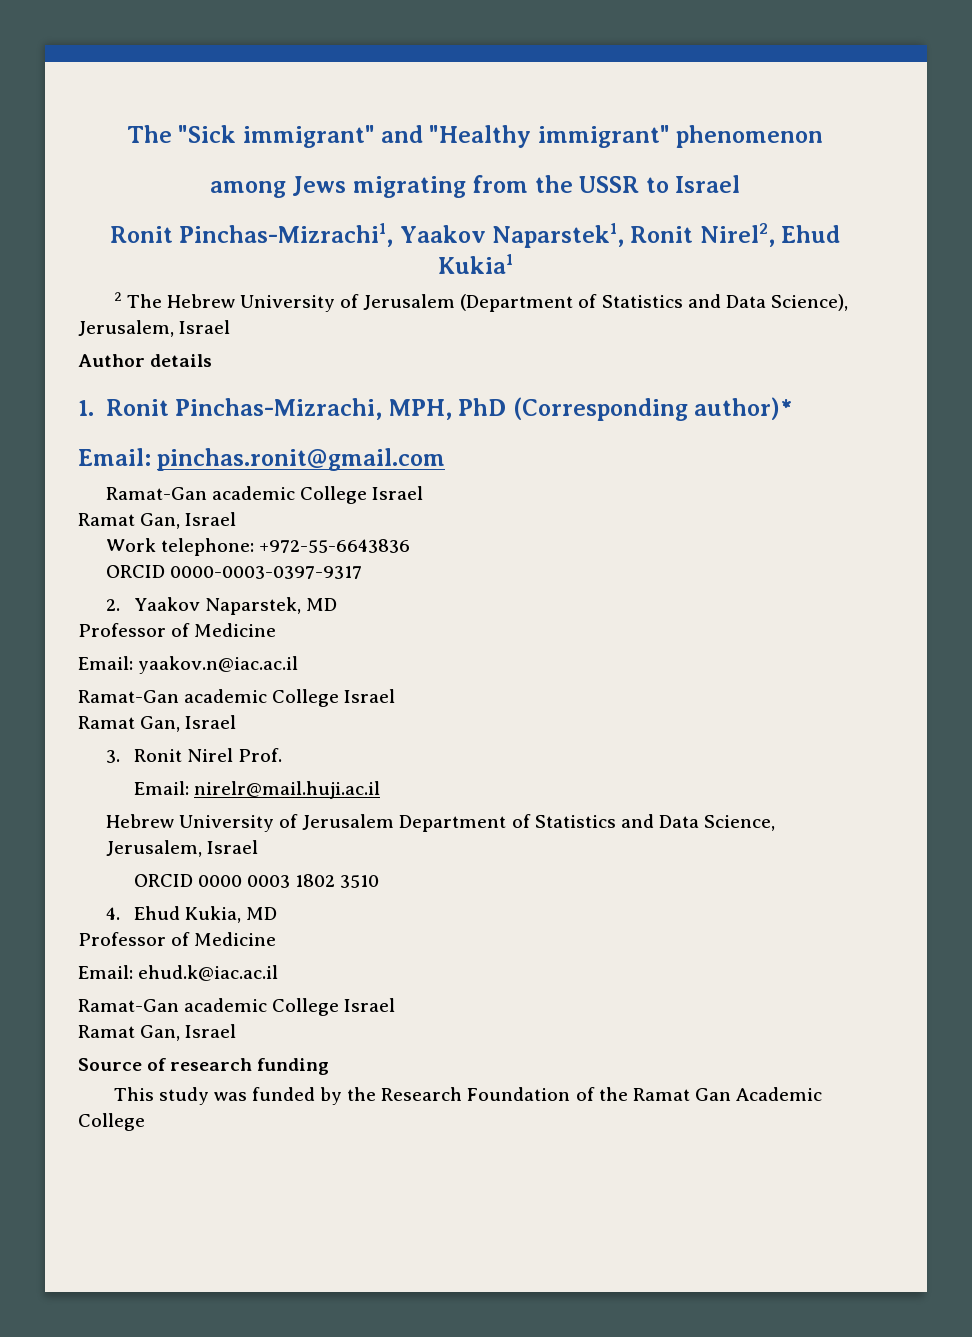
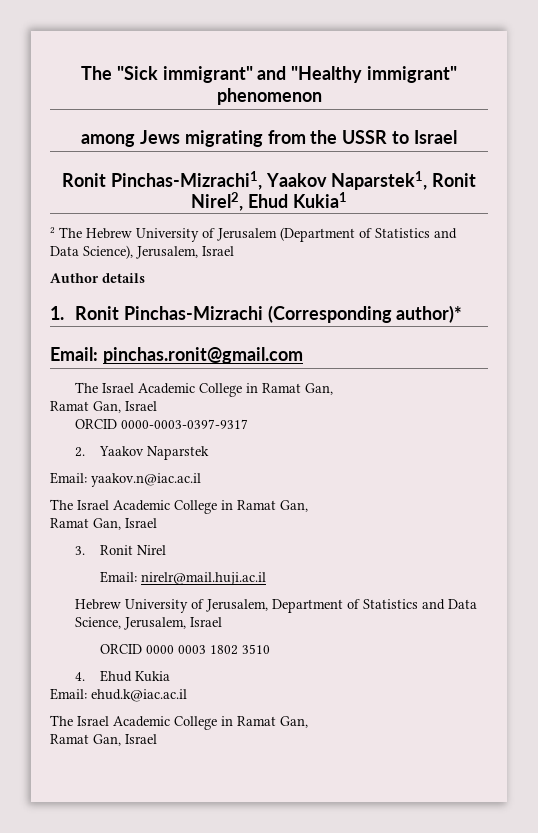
[175,398,507,420] Pinchas-Mizrachi, MPH, PhD -> [123,306,263,320] Pinchas-Mizrachi
[105,486,424,504] [78,512,237,529] [105,538,411,556] Ramat-Gan academic College Israel // Ramat Gan, Israel // Work telephone: +972-55-6643836 -> [75,382,334,397] [50,401,157,413] The Israel Academic College in Ramat Gan, // Ramat Gan, Israel
[204,597,337,615] [78,623,277,637] [78,656,299,674] [78,689,396,707] Naparstek, MD // Professor of Medicine // Email: yaakov.n@iac.ac.il // Ramat-Gan academic College Israel -> [147,446,210,460] [50,472,201,487] [50,499,308,514] Naparstek // Email: yaakov.n@iac.ac.il // The Israel Academic College in Ramat Gan,
[238,748,283,762] Prof. -> (167, 550) none
[302,814,395,830] Jerusalem -> [206,599,269,612] Jerusalem,
[184,906,278,923] [78,932,277,946] [78,965,279,981] [78,998,396,1016] [78,1024,237,1041] [78,1058,330,1075] [113,1087,823,1105] [78,1113,145,1131] Kukia, MD // Professor of Medicine // Email: ehud.k@iac.ac.il // Ramat-Gan academic College Israel // Ramat Gan, Israel // Source of research funding // This study was funded by the Research Foundation of the Ramat Gan Academic College -> [135,671,171,682] [50,688,187,702] [50,715,308,730] [50,734,157,746] Kukia // Email: ehud.k@iac.ac.il // The Israel Academic College in Ramat Gan, // Ramat Gan, Israel

